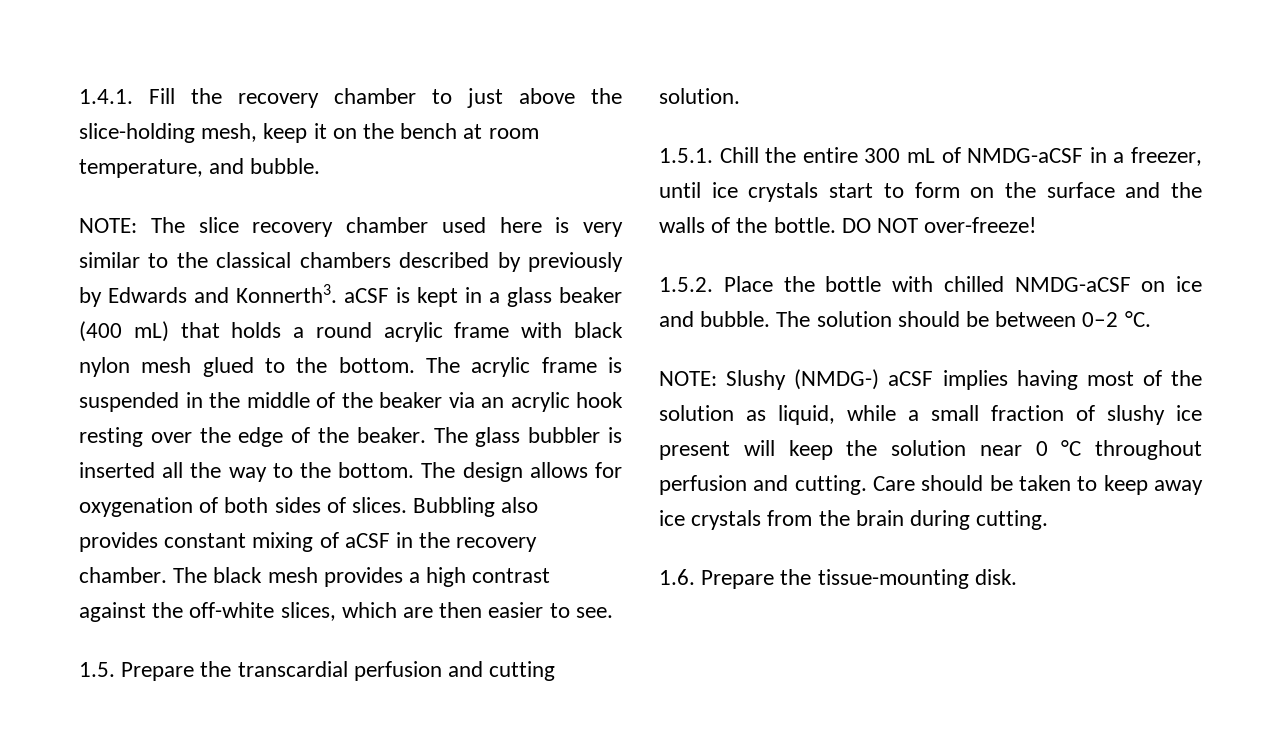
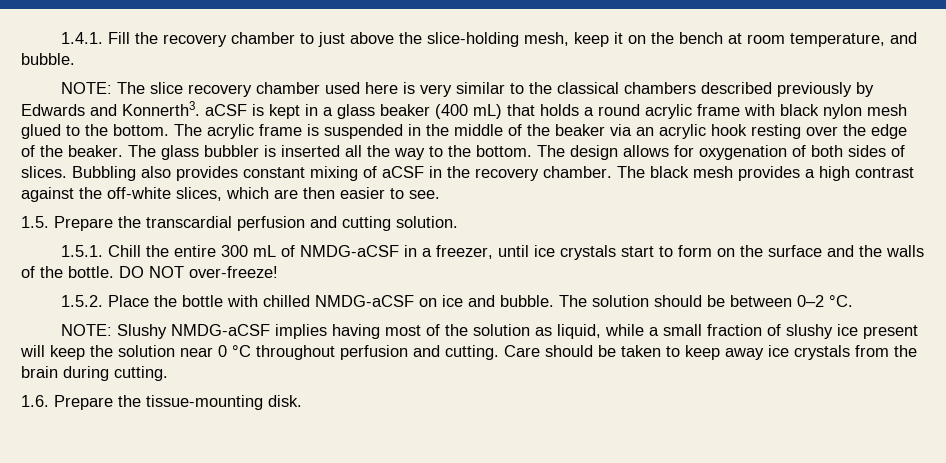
[497,252,521,272] by -> (772, 88) none
[794,369,934,390] (NMDG-) aCSF -> [170,324,270,336] NMDG-aCSF

